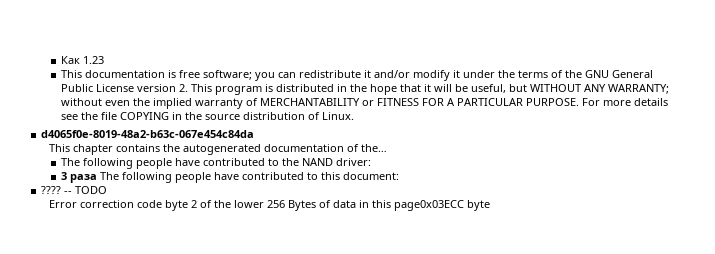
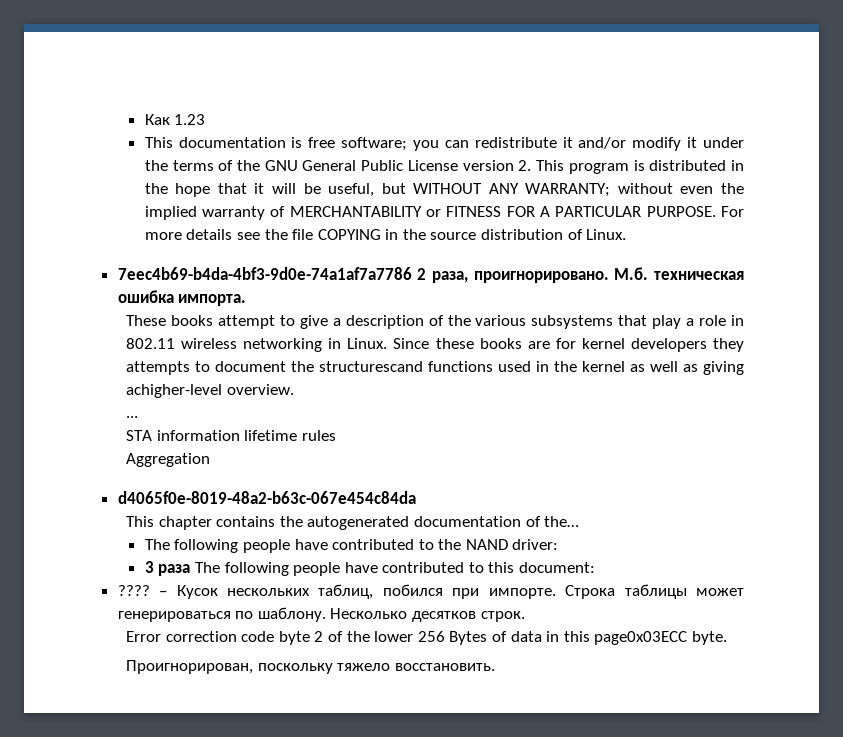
(354, 116) none -> [117,267,744,283] [117,290,247,306] [126,315,744,329] [126,338,744,352] [126,361,744,375] [126,384,294,398] [126,416,139,418] [126,430,336,441] [126,453,211,467] // 7eec4b69-b4da-4bf3-9d0e-74a1af7a7786 2 раза, проигнорировано. М.б. техническая ошибка импорта. // These books attempt to give a description of the various subsystems that play a role in 802.11 wireless networking in Linux. Since these books are for kernel developers they attempts to document the structurescand functions used in the kernel as well as giving achigher-level overview. // ... // STA information lifetime rules // Aggregation
[64,186,108,194] -- TODO -> [159,584,744,599] [117,607,525,622] – Кусок нескольких таблиц, побился при импорте. Строка таблицы может генерироваться по шаблону. Несколько десятков строк.
[466,200,490,211] byte -> [691,631,727,645] [126,660,495,674] byte. // Проигнорирован, поскольку тяжело восстановить.

